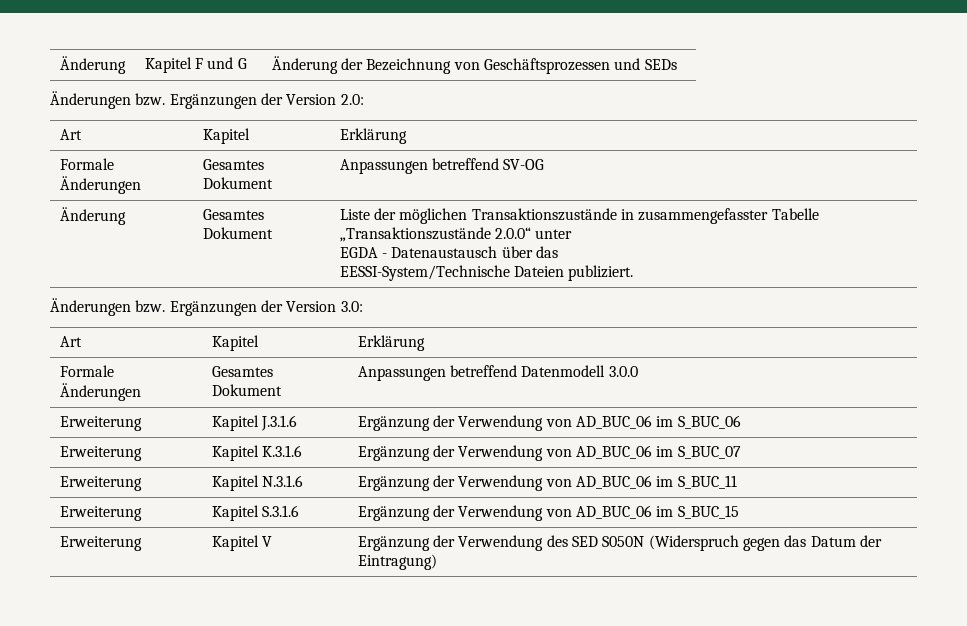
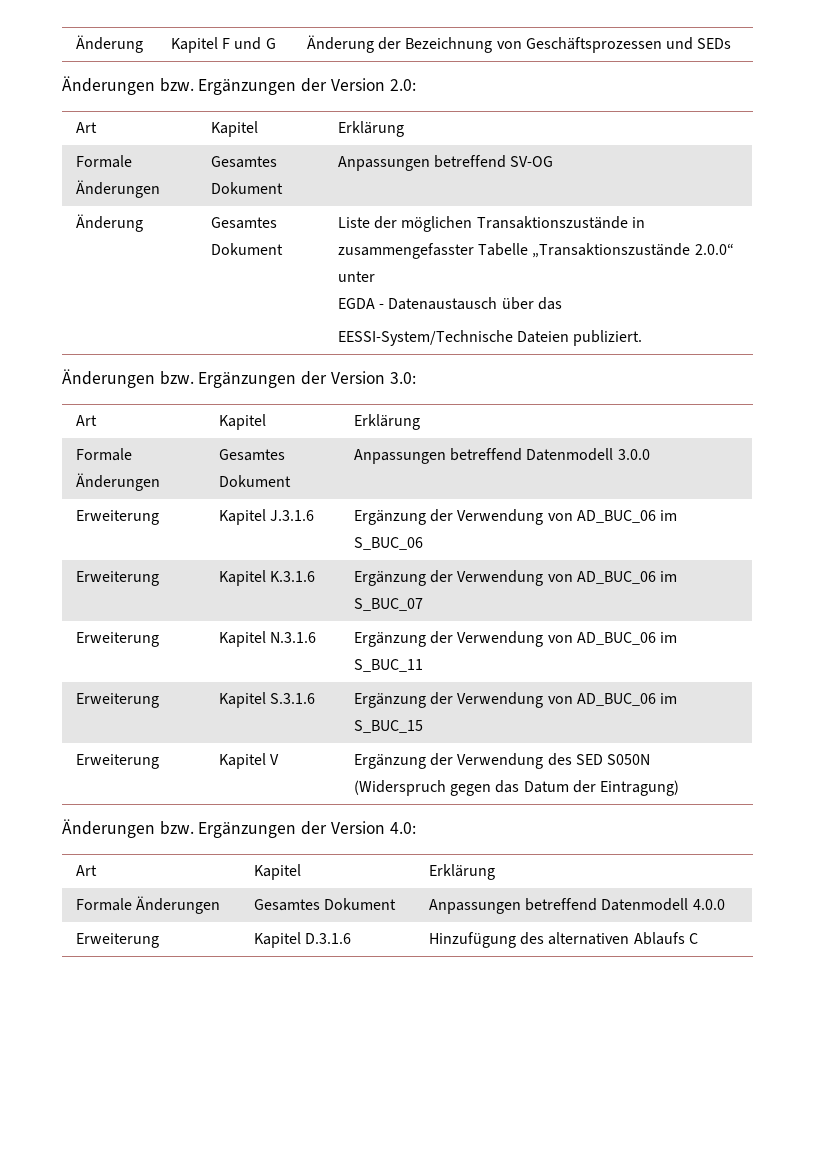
(437, 562) none -> [62,819,416,838] [75,865,97,876] [253,864,301,880] [428,864,495,880] [75,896,220,914] [253,898,396,911] [428,898,725,914] [75,933,159,948] [253,932,351,948] [428,932,698,948] // Änderungen bzw. Ergänzungen der Version 4.0: // Art | Kapitel | Erklärung // Formale Änderungen | Gesamtes Dokument | Anpassungen betreffend Datenmodell 4.0.0 // Erweiterung | Kapitel D.3.1.6 | Hinzufügung des alternativen Ablaufs C

